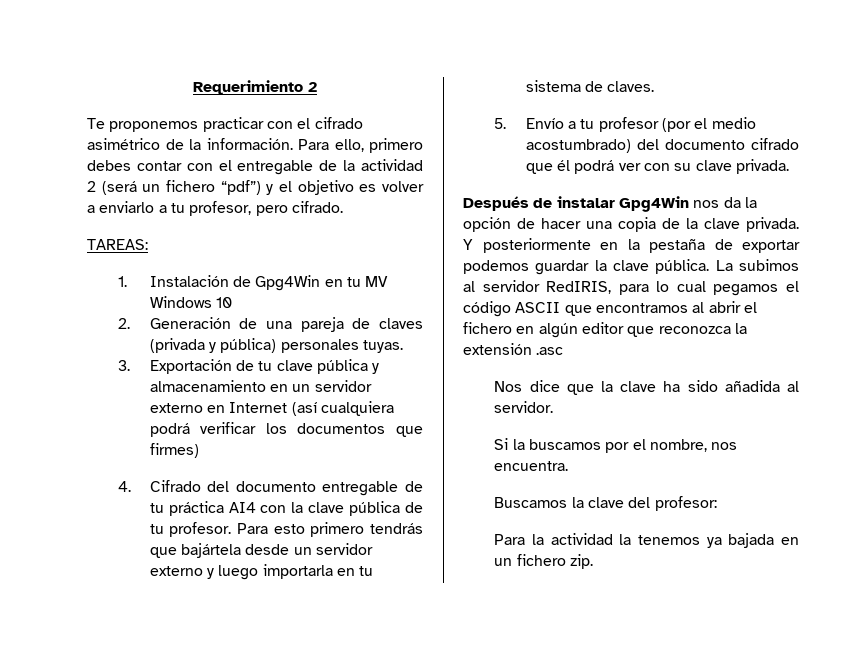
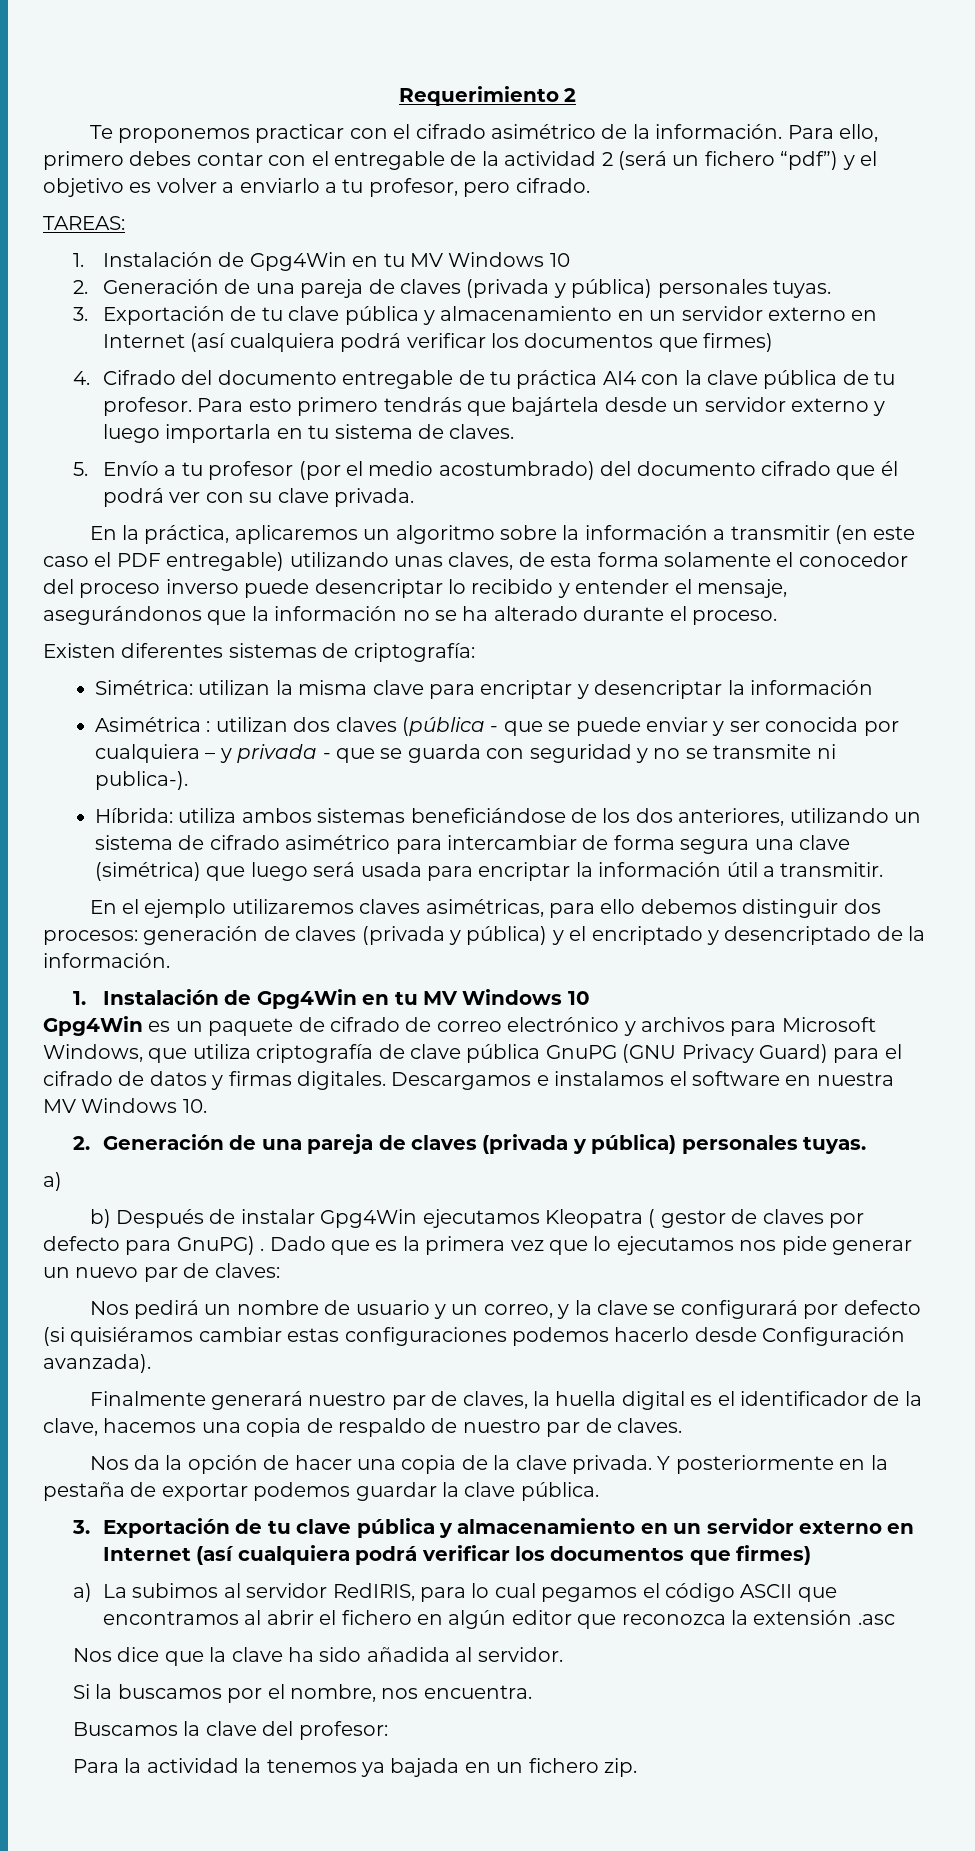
[463,196,720,212] Después de instalar Gpg4Win nos -> [89,525,916,544] [43,552,908,571] [43,579,787,598] [43,606,777,625] [43,643,475,662] [94,680,873,699] [94,717,899,736] [94,744,836,763] [94,771,188,790] [94,808,921,826] [94,835,850,854] [94,862,884,881] [89,899,881,918] [43,926,926,945] [43,953,170,968] [72,989,590,1009] [43,1016,876,1036] [43,1044,902,1063] [43,1071,894,1090] [43,1098,207,1113] [72,1134,866,1154] [43,1172,62,1191] [89,1209,864,1228] [43,1236,912,1255] [43,1263,280,1282] [89,1300,921,1319] [43,1327,906,1346] [43,1354,151,1373] [89,1391,922,1410] [43,1418,682,1437] [89,1456,129,1470] En la práctica, aplicaremos un algoritmo sobre la información a transmitir (en este caso el PDF entregable) utilizando unas claves, de esta forma solamente el conocedor del proceso inverso puede desencriptar lo recibido y entender el mensaje, asegurándonos que la información no se ha alterado durante el proceso. // Existen diferentes sistemas de criptografía: // Simétrica: utilizan la misma clave para encriptar y desencriptar la información // Asimétrica : utilizan dos claves (pública - que se puede enviar y ser conocida por cualquiera – y privada - que se guarda con seguridad y no se transmite ni publica-). // Híbrida: utiliza ambos sistemas beneficiándose de los dos anteriores, utilizando un sistema de cifrado asimétrico para intercambiar de forma segura una clave (simétrica) que luego será usada para encriptar la información útil a transmitir. // En el ejemplo utilizaremos claves asimétricas, para ello debemos distinguir dos procesos: generación de claves (privada y pública) y el encriptado y desencriptado de la información. // 1. Instalación de Gpg4Win en tu MV Windows 10 // Gpg4Win es un paquete de cifrado de correo electrónico y archivos para Microsoft Windows, que utiliza criptografía de clave pública GnuPG (GNU Privacy Guard) para el cifrado de datos y firmas digitales. Descargamos e instalamos el software en nuestra MV Windows 10. // 2. Generación de una pareja de claves (privada y pública) personales tuyas. // a) // b) Después de instalar Gpg4Win ejecutamos Kleopatra ( gestor de claves por defecto para GnuPG) . Dado que es la primera vez que lo ejecutamos nos pide generar un nuevo par de claves: // Nos pedirá un nombre de usuario y un correo, y la clave se configurará por defecto (si quisiéramos cambiar estas configuraciones podemos hacerlo desde Configuración avanzada). // Finalmente generará nuestro par de claves, la huella digital es el identificador de la clave, hacemos una copia de respaldo de nuestro par de claves. // Nos
(710, 266) none -> [71,1518,915,1538] [102,1545,812,1565] [72,1583,92,1602] // 3. Exportación de tu clave pública y almacenamiento en un servidor externo en Internet (así cualquiera podrá verificar los documentos que firmes) // a)

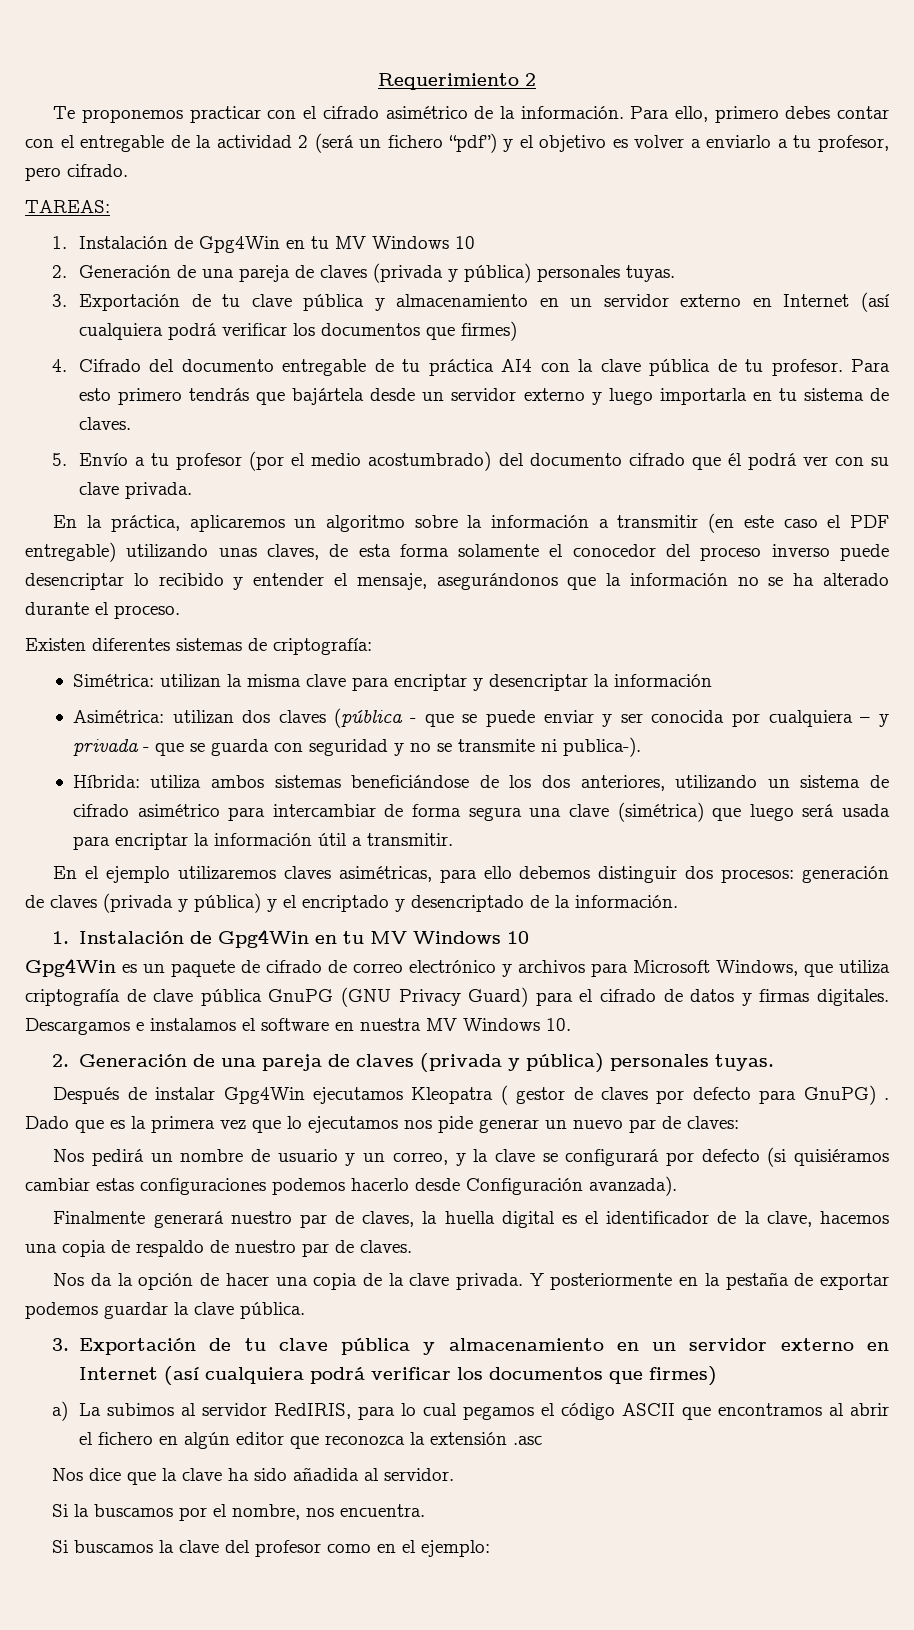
[94,717,211,732] Asimétrica : -> [72,710,164,723] Asimétrica:
[43,1172,62,1191] [89,1209,111,1228] a) // b) -> (774, 1062) none
[72,1722,178,1736] Buscamos -> [51,1540,153,1553] Si buscamos
[298,1721,388,1740] [72,1758,637,1777] profesor: // Para la actividad la tenemos ya bajada en un fichero zip. -> [254,1540,490,1557] profesor como en el ejemplo:

